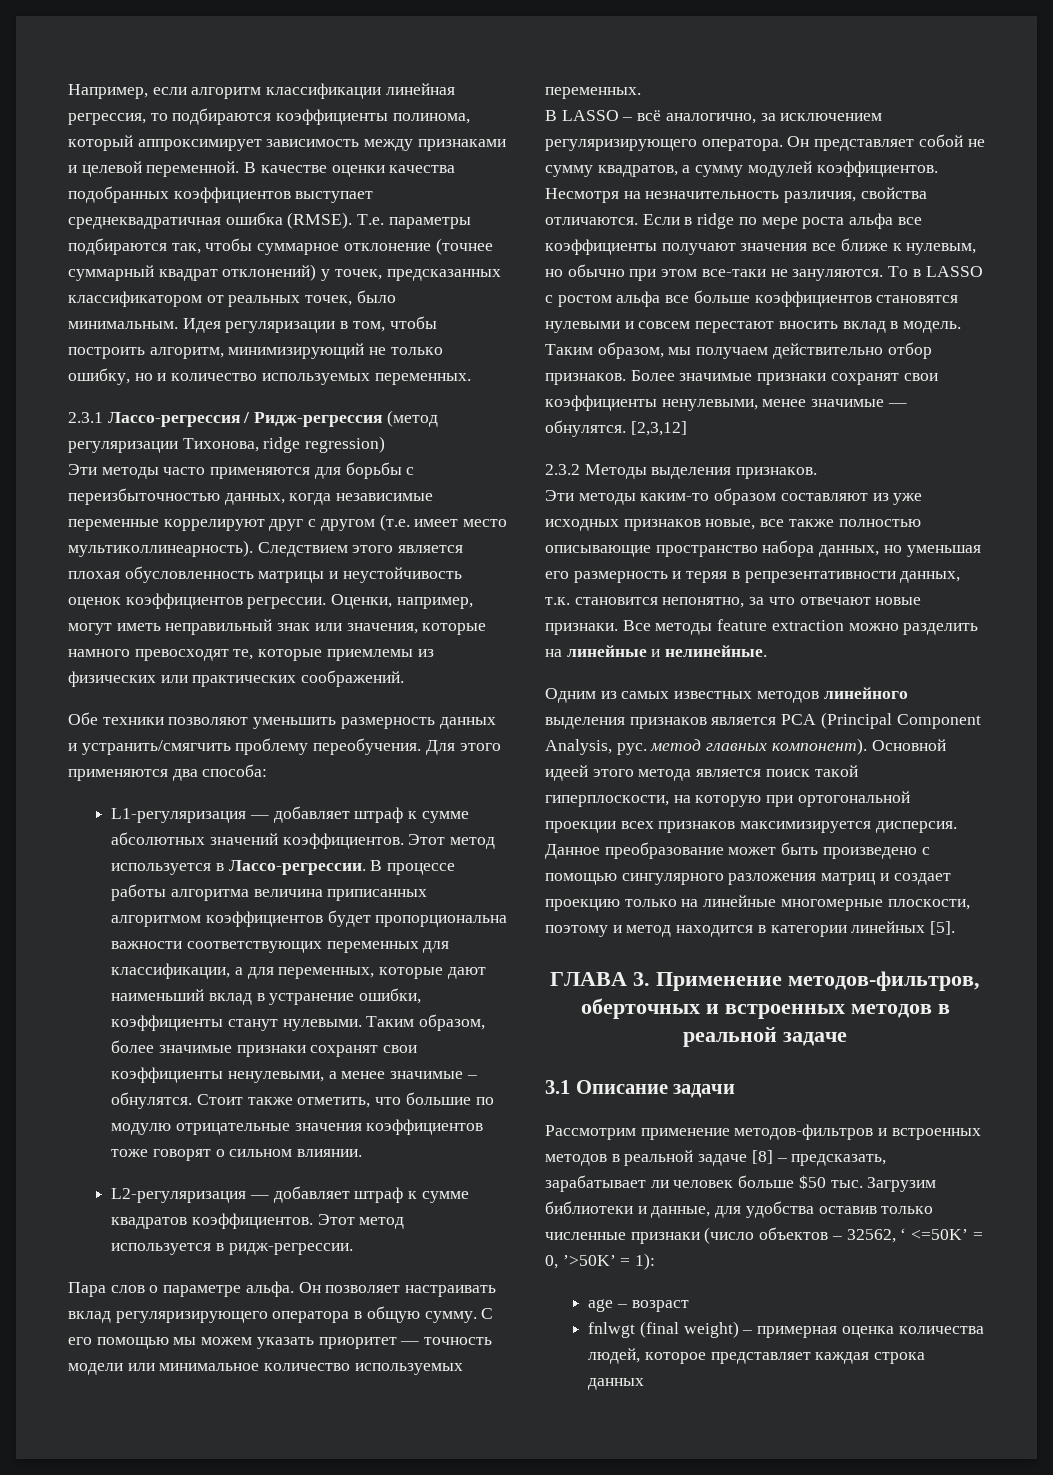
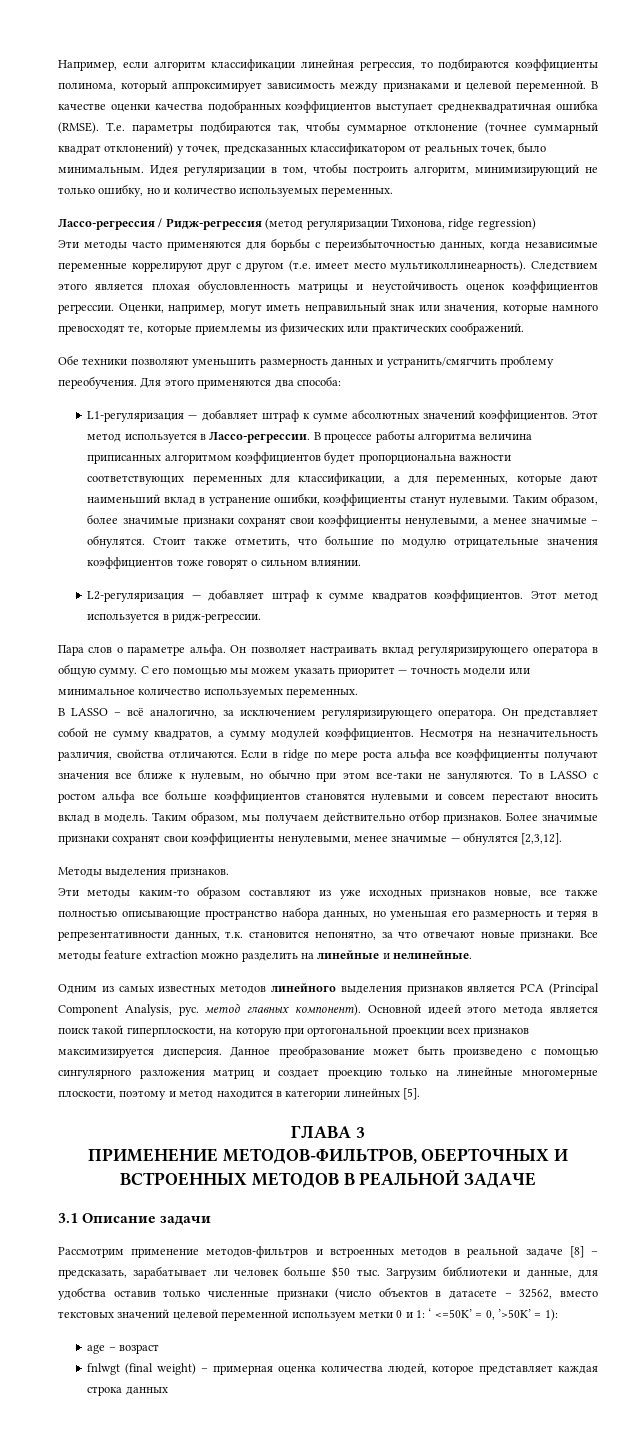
[68,412,103,423] 2.3.1 -> (394, 192) none
[545,420,687,437] [545,464,580,475] обнулятся. [2,3,12] // 2.3.2 -> [463,832,563,845] обнулятся [2,3,12]. //
[633,971,980,991] [580,998,950,1019] [683,1027,847,1047] 3. Применение методов-фильтров, оберточных и встроенных методов в реальной задаче -> [355,1127,365,1138] [87,1148,569,1164] [120,1169,536,1188] 3 // ПРИМЕНЕНИЕ МЕТОДОВ-ФИЛЬТРОВ, ОБЕРТОЧНЫХ И ВСТРОЕННЫХ МЕТОДОВ В РЕАЛЬНОЙ ЗАДАЧЕ
[831,1229,896,1243] – 32562, -> [435,1288,598,1299] [58,1309,425,1321] в датасете – 32562, вместо текстовых значений целевой переменной используем метки 0 и 1:

